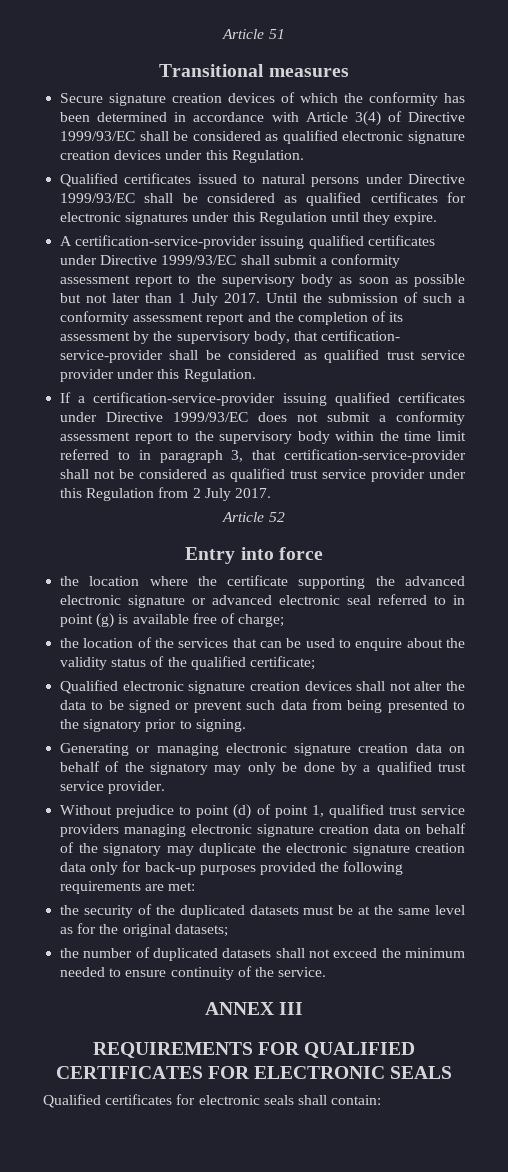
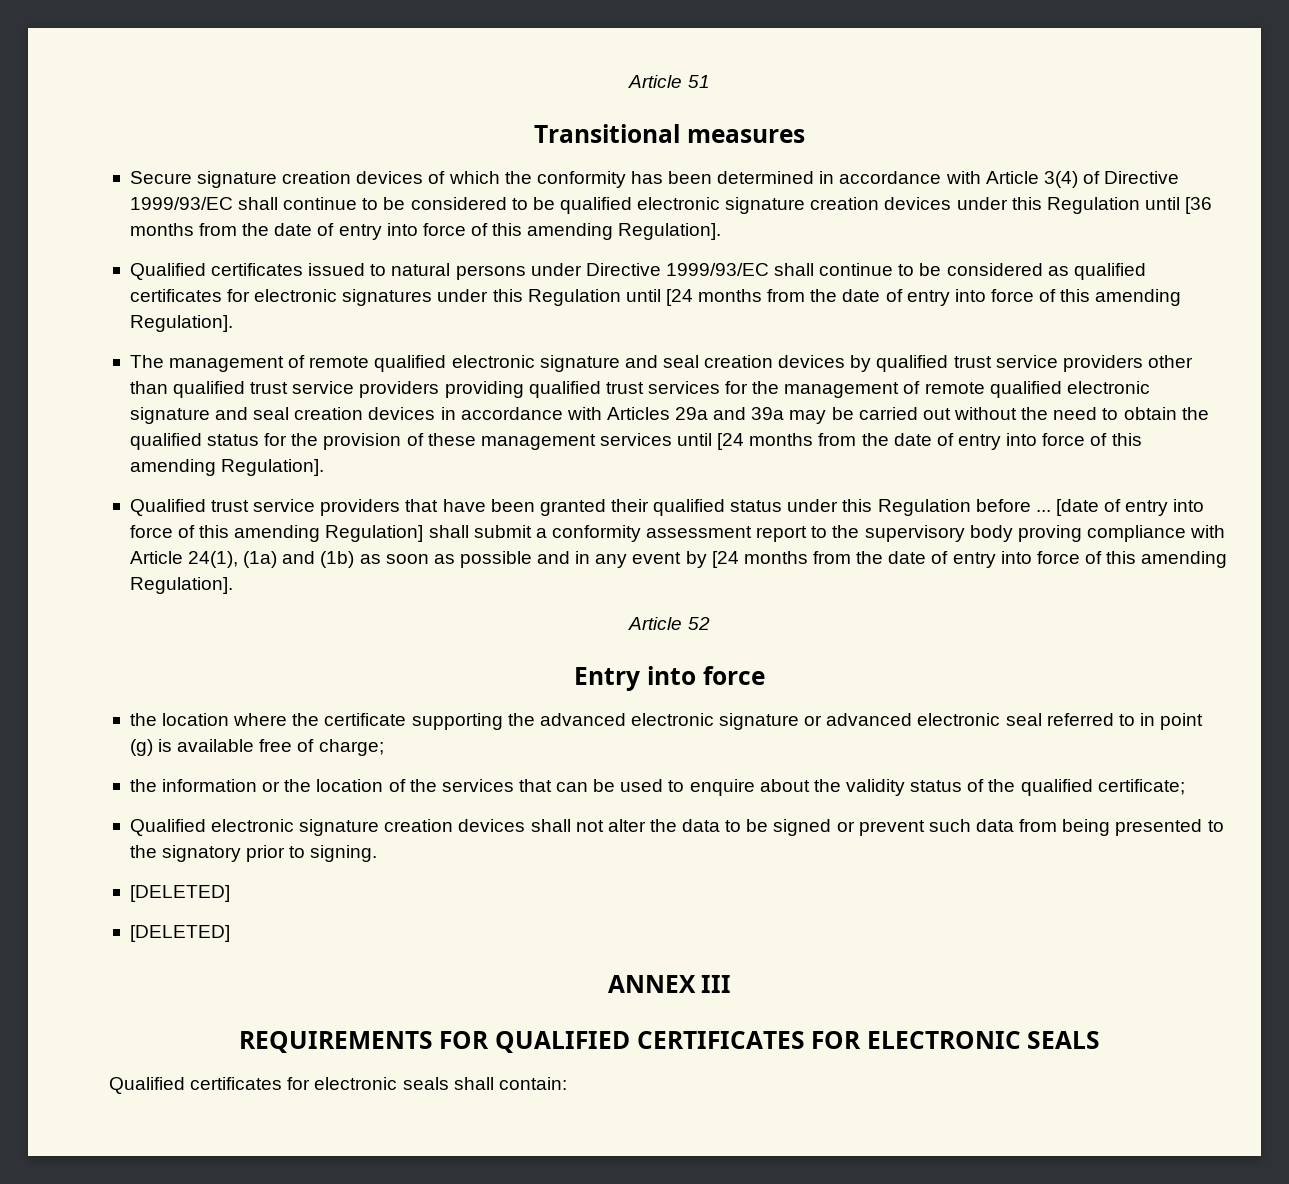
[173,131,279,141] be considered as -> [283,197,555,210] continue to be considered to be
[231,150,304,163] Regulation. -> [1046,197,1213,214] [129,223,722,240] Regulation until [36 months from the date of entry into force of this amending Regulation].
(174, 198) none -> [819,263,915,276] continue to
[363,212,438,225] [60,235,435,249] [60,255,237,265] they expire. // A certification-service-provider issuing qualified certificates under Directive 1999/93/EC -> [665,289,1182,306] [129,315,233,332] [129,355,1193,372] [129,381,1150,398] [129,407,1209,424] [129,433,1142,450] [129,459,325,476] [129,499,1205,516] [129,525,424,542] [24 months from the date of entry into force of this amending Regulation]. // The management of remote qualified electronic signature and seal creation devices by qualified trust service providers other than qualified trust service providers providing qualified trust services for the management of remote qualified electronic signature and seal creation devices in accordance with Articles 29a and 39a may be carried out without the need to obtain the qualified status for the provision of these management services until [24 months from the date of entry into force of this amending Regulation]. // Qualified trust service providers that have been granted their qualified status under this Regulation before ... [date of entry into force of this amending Regulation]
[339,274,465,287] [60,292,465,306] [60,311,404,325] [60,330,401,344] [60,349,465,363] [60,369,256,382] [60,392,465,406] [60,411,465,425] [60,431,467,444] [60,449,466,463] [60,468,467,482] [60,487,271,501] as soon as possible but not later than 1 July 2017. Until the submission of such a conformity assessment report and the completion of its assessment by the supervisory body, that certification- service-provider shall be considered as qualified trust service provider under this Regulation. // If a certification-service-provider issuing qualified certificates under Directive 1999/93/EC does not submit a conformity assessment report to the supervisory body within the time limit referred to in paragraph 3, that certification-service-provider shall not be considered as qualified trust service provider under this Regulation from 2 July 2017. -> [1017,525,1226,542] [129,551,1228,568] [129,577,233,594] proving compliance with Article 24(1), (1a) and (1b) as soon as possible and in any event by [24 months from the date of entry into force of this amending Regulation].
(80, 643) none -> [162,779,312,792] information or the
[60,743,465,756] [60,761,466,775] [60,781,166,794] [60,804,465,819] [60,823,466,837] [60,842,465,856] [60,861,404,875] [60,881,196,894] [60,904,465,918] [60,923,228,937] [60,947,465,961] [60,966,327,980] Generating or managing electronic signature creation data on behalf of the signatory may only be done by a qualified trust service provider. // Without prejudice to point (d) of point 1, qualified trust service providers managing electronic signature creation data on behalf of the signatory may duplicate the electronic signature creation data only for back-up purposes provided the following requirements are met: // the security of the duplicated datasets must be at the same level as for the original datasets; // the number of duplicated datasets shall not exceed the minimum needed to ensure continuity of the service. -> [129,885,230,902] [129,925,230,942] [DELETED] // [DELETED]

